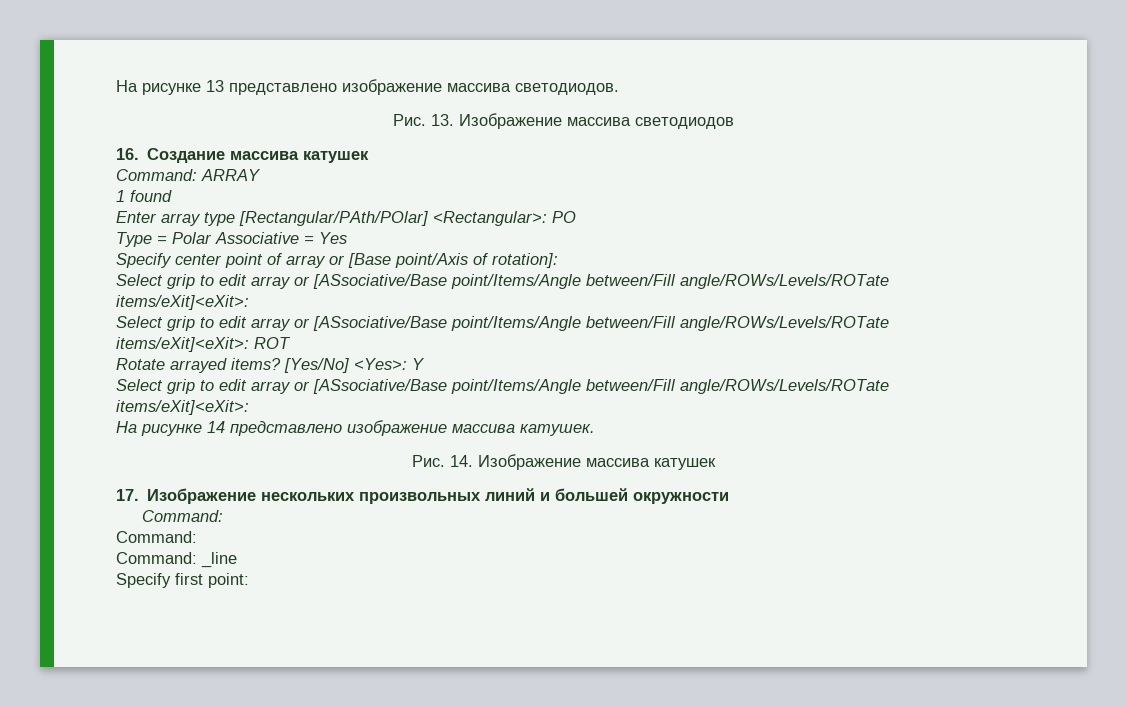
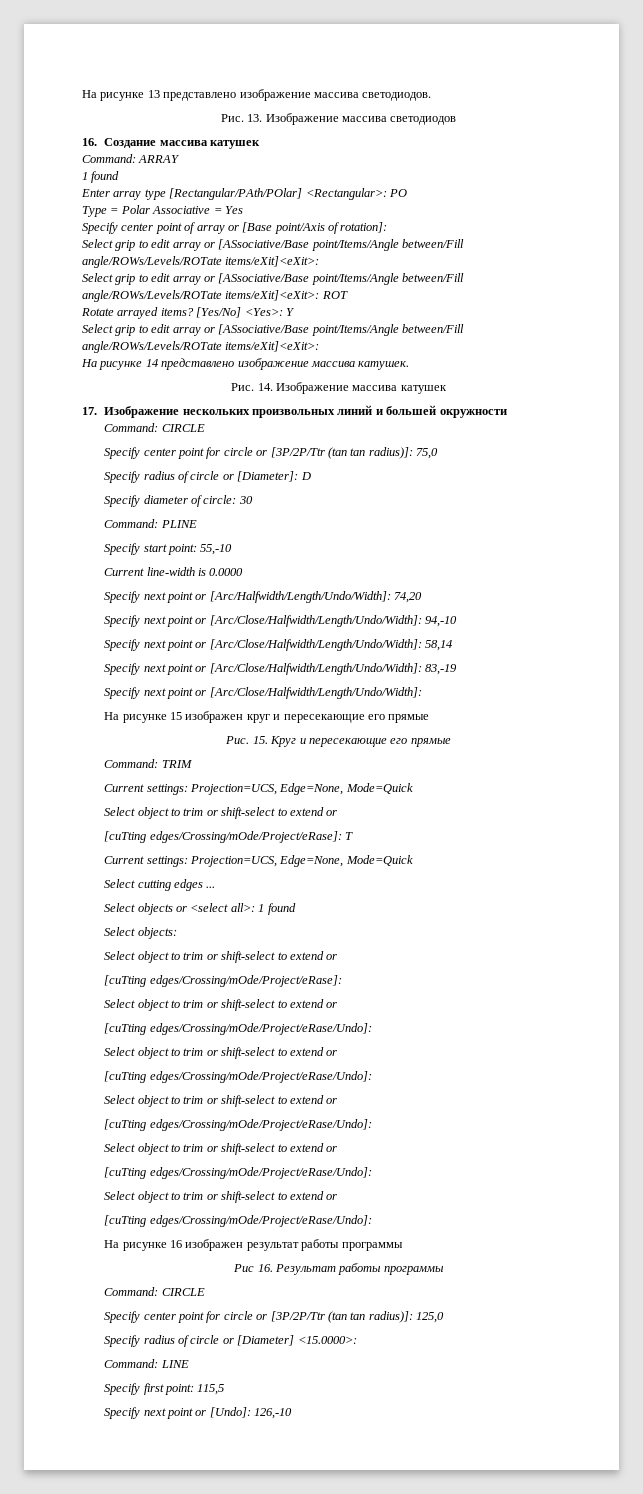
[116,531,197,543] [116,552,237,568] [116,573,249,588] // Command: // Command: _line // Specify first point: -> [161,424,205,432] [104,447,439,459] [104,471,311,483] [104,495,253,507] [104,519,197,528] [104,543,233,555] [104,567,244,576] [104,591,423,603] [104,615,458,627] [104,639,453,651] [104,663,458,675] [104,687,422,699] [104,711,430,723] [225,736,451,747] [104,759,192,768] [104,783,413,795] [104,807,338,819] [104,831,354,843] [104,855,413,867] [104,879,216,891] [104,903,296,915] [104,927,177,939] [104,951,338,963] [104,975,342,987] [104,999,338,1011] [104,1023,372,1035] [104,1047,338,1059] [104,1071,372,1083] [104,1095,338,1107] [104,1119,372,1131] [104,1143,338,1155] [104,1167,372,1179] [104,1191,338,1203] [104,1215,372,1227] [104,1239,403,1251] [233,1263,444,1275] [104,1287,205,1296] [104,1311,445,1323] [104,1335,357,1347] [104,1359,189,1368] [104,1383,225,1395] [104,1407,293,1419] CIRCLE // Specify center point for circle or [3P/2P/Ttr (tan tan radius)]: 75,0 // Specify radius of circle or [Diameter]: D // Specify diameter of circle: 30 // Command: PLINE // Specify start point: 55,-10 // Current line-width is 0.0000 // Specify next point or [Arc/Halfwidth/Length/Undo/Width]: 74,20 // Specify next point or [Arc/Close/Halfwidth/Length/Undo/Width]: 94,-10 // Specify next point or [Arc/Close/Halfwidth/Length/Undo/Width]: 58,14 // Specify next point or [Arc/Close/Halfwidth/Length/Undo/Width]: 83,-19 // Specify next point or [Arc/Close/Halfwidth/Length/Undo/Width]: // На рисунке 15 изображен круг и пересекающие его прямые // Рис. 15. Круг и пересекающие его прямые // Command: TRIM // Current settings: Projection=UCS, Edge=None, Mode=Quick // Select object to trim or shift-select to extend or // [cuTting edges/Crossing/mOde/Project/eRase]: T // Current settings: Projection=UCS, Edge=None, Mode=Quick // Select cutting edges ... // Select objects or <select all>: 1 found // Select objects: // Select object to trim or shift-select to extend or // [cuTting edges/Crossing/mOde/Project/eRase]: // Select object to trim or shift-select to extend or // [cuTting edges/Crossing/mOde/Project/eRase/Undo]: // Select object to trim or shift-select to extend or // [cuTting edges/Crossing/mOde/Project/eRase/Undo]: // Select object to trim or shift-select to extend or // [cuTting edges/Crossing/mOde/Project/eRase/Undo]: // Select object to trim or shift-select to extend or // [cuTting edges/Crossing/mOde/Project/eRase/Undo]: // Select object to trim or shift-select to extend or // [cuTting edges/Crossing/mOde/Project/eRase/Undo]: // На рисунке 16 изображен результат работы программы // Рис 16. Результат работы программы // Command: CIRCLE // Specify center point for circle or [3P/2P/Ttr (tan tan radius)]: 125,0 // Specify radius of circle or [Diameter] <15.0000>: // Command: LINE // Specify first point: 115,5 // Specify next point or [Undo]: 126,-10

